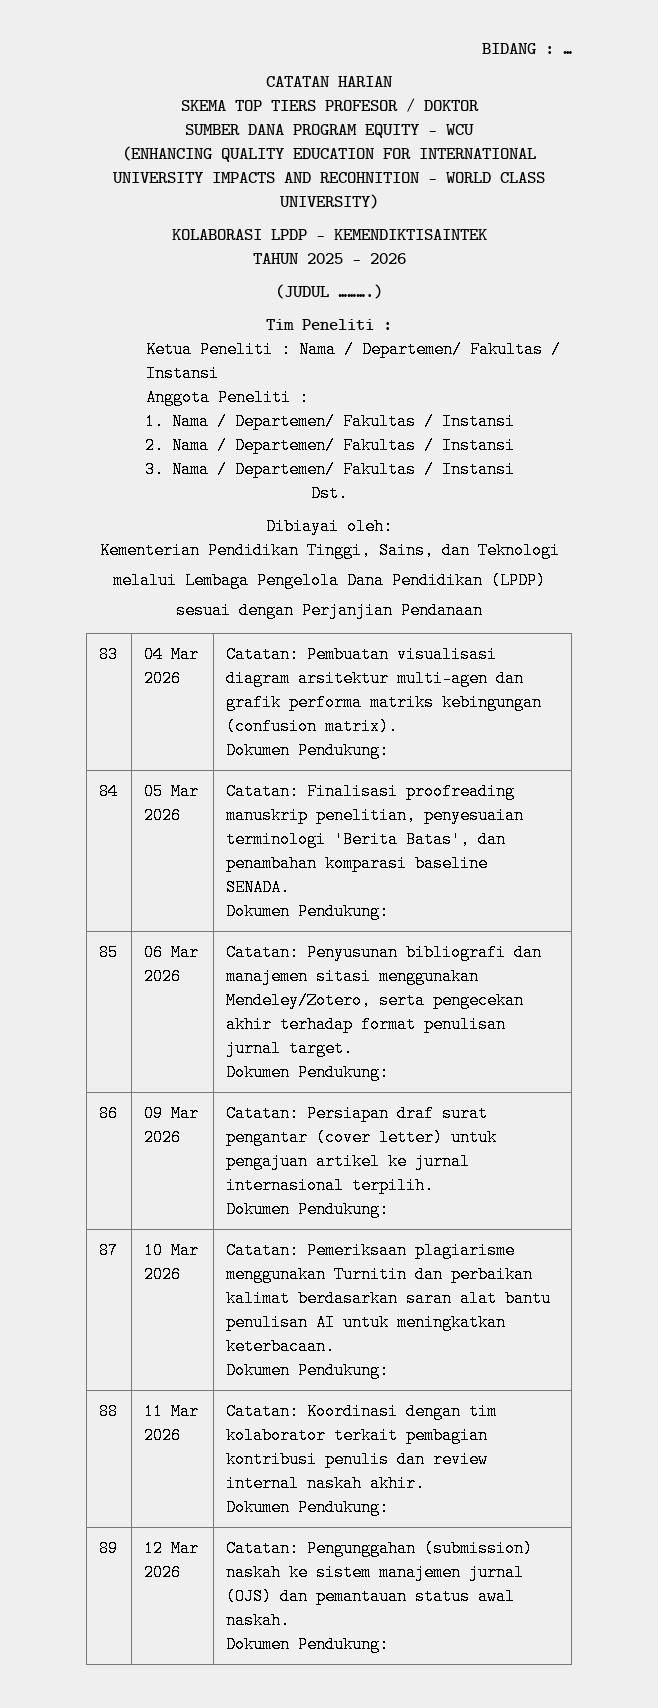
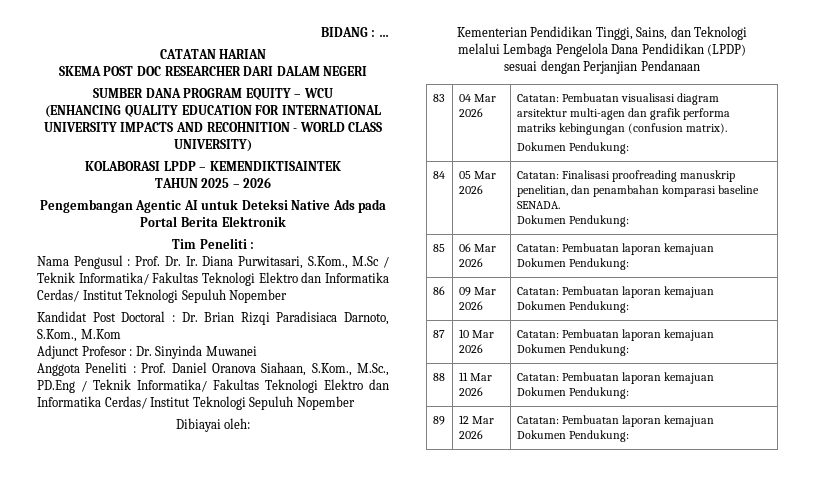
[234,98,479,112] TOP TIERS PROFESOR / DOKTOR -> [103,66,368,76] POST DOC RESEARCHER DARI DALAM NEGERI
[275,284,383,299] [266,319,392,330] [146,341,562,358] [146,365,220,382] [146,389,310,406] [144,413,515,430] [144,437,515,454] [144,461,515,478] [311,485,348,502] (JUDUL ……….) // Tim Peneliti : // Ketua Peneliti : Nama / Departemen/ Fakultas / Instansi // Anggota Peneliti : // 1. Nama / Departemen/ Fakultas / Instansi // 2. Nama / Departemen/ Fakultas / Instansi // 3. Nama / Departemen/ Fakultas / Instansi // Dst. -> [39,199,387,213] [140,216,286,227] [171,238,255,249] [37,255,389,269] [37,272,389,286] [37,289,288,303] [37,311,389,325] [37,329,121,342] [37,345,257,359] [37,362,389,376] [37,379,389,393] [37,396,355,410] Pengembangan Agentic AI untuk Deteksi Native Ads pada Portal Berita Elektronik // Tim Peneliti : // Nama Pengusul : Prof. Dr. Ir. Diana Purwitasari, S.Kom., M.Sc / Teknik Informatika/ Fakultas Teknologi Elektro dan Informatika Cerdas/ Institut Teknologi Sepuluh Nopember // Kandidat Post Doctoral : Dr. Brian Rizqi Paradisiaca Darnoto, S.Kom., M.Kom // Adjunct Profesor : Dr. Sinyinda Muwanei // Anggota Peneliti : Prof. Daniel Oranova Siahaan, S.Kom., M.Sc., PD.Eng / Teknik Informatika/ Fakultas Teknologi Elektro dan Informatika Cerdas/ Institut Teknologi Sepuluh Nopember
[424,807,525,824] [226,831,471,848] penyesuaian terminologi 'Berita Batas', -> (568, 191) none
[307,944,543,961] [226,968,480,985] [226,992,525,1009] [226,1016,507,1033] [226,1040,354,1057] Penyusunan bibliografi dan manajemen sitasi menggunakan Mendeley/Zotero, serta pengecekan akhir terhadap format penulisan jurnal target. -> [562,243,715,255] Pembuatan laporan kemajuan
[307,1105,489,1122] [226,1129,498,1146] [226,1153,471,1170] [226,1177,435,1194] Persiapan draf surat pengantar (cover letter) untuk pengajuan artikel ke jurnal internasional terpilih. -> [562,286,715,298] Pembuatan laporan kemajuan
[307,1242,516,1259] [226,1266,534,1283] [226,1290,552,1307] [226,1314,507,1331] [226,1338,336,1355] Pemeriksaan plagiarisme menggunakan Turnitin dan perbaikan kalimat berdasarkan saran alat bantu penulisan AI untuk meningkatkan keterbacaan. -> [562,329,715,341] Pembuatan laporan kemajuan
[307,1403,498,1420] [226,1427,489,1444] [226,1451,489,1468] [226,1475,426,1492] Koordinasi dengan tim kolaborator terkait pembagian kontribusi penulis dan review internal naskah akhir. -> [562,372,715,384] Pembuatan laporan kemajuan
[307,1540,534,1557] [226,1564,525,1581] [226,1588,516,1605] [226,1612,291,1629] Pengunggahan (submission) naskah ke sistem manajemen jurnal (OJS) dan pemantauan status awal naskah. -> [562,415,715,427] Pembuatan laporan kemajuan

